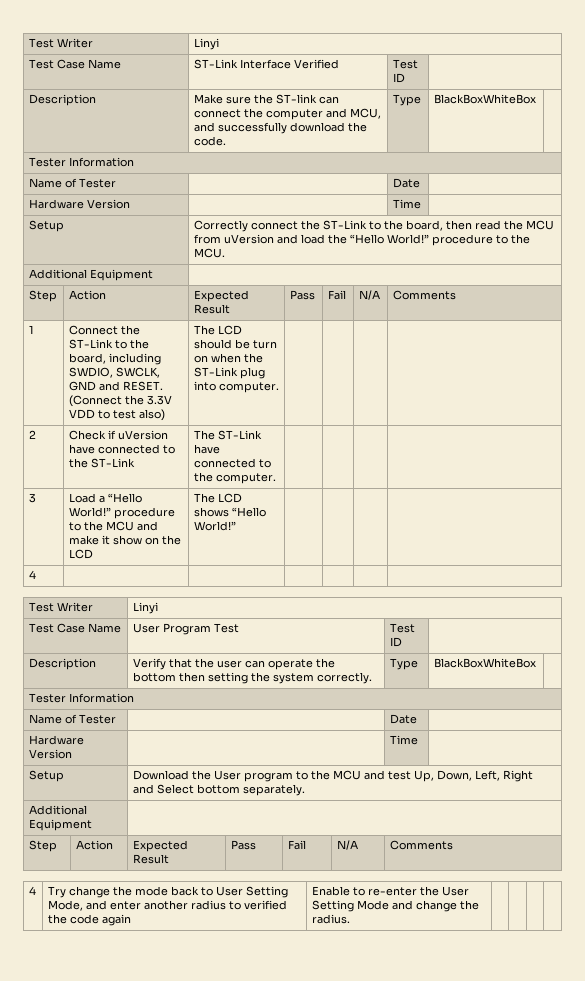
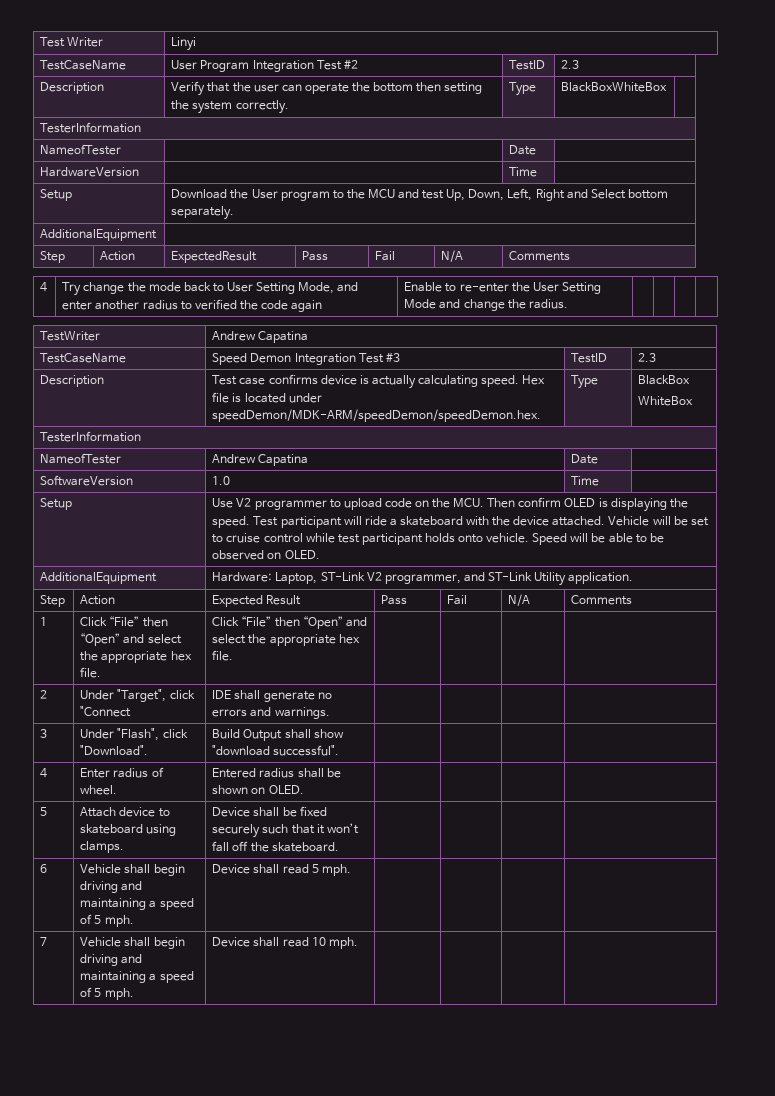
[28,38,93,48] [193,38,219,50] [28,59,121,69] [193,59,339,69] [392,59,418,69] [392,73,405,83] [28,94,96,106] [193,94,339,104] [193,108,381,120] [193,122,367,134] [193,136,226,146] [392,94,421,106] [433,94,536,104] [28,157,134,167] [28,178,116,188] [392,178,420,188] [28,199,130,209] [392,199,421,209] [28,220,64,232] [193,220,554,232] [193,234,530,246] [193,248,225,258] [28,269,153,281] [28,290,57,302] [68,290,106,300] [193,290,249,302] [193,304,230,314] [289,290,315,300] [327,290,346,300] [358,290,380,300] [392,290,456,300] [28,325,34,334] [68,325,140,335] [68,339,149,349] [68,353,161,365] [68,367,160,378] [68,381,163,391] [68,395,172,407] [68,409,165,421] [193,325,242,335] [193,339,277,349] [193,353,263,363] [193,367,265,379] [193,381,279,393] [28,430,36,439] [68,430,168,440] [68,444,175,454] [68,458,135,468] [193,430,262,440] [193,444,220,454] [193,458,271,468] [193,472,276,484] [28,493,36,503] [68,493,142,503] [68,507,175,519] [68,521,158,531] [68,535,181,545] [68,549,93,559] [193,493,242,503] [193,507,266,517] [193,521,236,531] [28,570,36,579] [28,602,93,612] [132,602,158,614] [28,623,121,633] Test Writer | Linyi // Test Case Name | ST-Link Interface Verified | Test ID | // Description | Make sure the ST-link can connect the computer and MCU, and successfully download the code. | Type | BlackBoxWhiteBox | // Tester Information // Name of Tester | | Date | // Hardware Version | | Time | // Setup | Correctly connect the ST-Link to the board, then read the MCU from uVersion and load the “Hello World!” procedure to the MCU. // Additional Equipment | // Step | Action | Expected Result | Pass | Fail | N/A | Comments // 1 | Connect the ST-Link to the board, including SWDIO, SWCLK, GND and RESET. (Connect the 3.3V VDD to test also) | The LCD should be turn on when the ST-Link plug into computer. | | | | // 2 | Check if uVersion have connected to the ST-Link | The ST-Link have connected to the computer. | | | | // 3 | Load a “Hello World!” procedure to the MCU and make it show on the LCD | The LCD shows “Hello World!” | | | | // 4 | | | | | | // Test Writer | Linyi // Test Case Name -> [40,37,104,47] [171,37,197,51] [40,60,127,70] Test Writer | Linyi // TestCaseName
[213,623,239,633] [389,623,415,633] [389,637,402,647] Test | Test ID | -> [252,59,358,72] [509,60,546,70] [561,60,580,69] Integration Test #2 | TestID | 2.3
[28,693,134,703] [28,714,116,724] [389,714,417,724] [28,735,84,745] [28,749,72,759] Tester Information // Name of Tester | | Date | // Hardware Version -> [40,122,142,133] [40,144,122,155] [509,145,537,155] [40,167,140,177] TesterInformation // NameofTester | | Date | // HardwareVersion
[28,805,87,815] [28,819,92,831] [28,840,57,852] [75,840,113,850] [132,840,188,852] [132,854,169,864] Additional Equipment | // Step | Action | Expected Result -> [40,229,158,241] [40,251,66,263] [100,251,136,261] [171,251,258,263] AdditionalEquipment | // Step | Action | ExpectedResult
(350, 919) none -> [40,331,101,341] [212,331,309,343] [40,353,127,363] [212,352,400,365] [571,353,608,363] [638,353,657,362] [40,375,105,387] [212,374,546,389] [212,392,322,403] [212,409,542,422] [571,375,599,389] [638,375,691,385] [638,396,694,406] [40,431,142,442] [40,453,122,464] [212,454,309,466] [571,454,599,464] [40,475,134,486] [212,476,231,485] [571,476,600,486] [40,498,73,510] [212,497,688,512] [212,516,709,528] [212,533,664,545] [212,550,320,560] [40,572,158,584] [212,572,634,586] [40,595,66,607] [80,595,116,605] [212,595,302,607] [381,595,408,605] [447,595,468,605] [508,594,531,606] [571,595,633,605] [40,617,48,626] [80,616,168,627] [80,633,182,646] [80,651,192,663] [80,667,102,678] [212,616,367,629] [212,634,360,646] [212,650,234,661] [40,690,48,699] [80,689,195,702] [80,706,132,717] [212,690,332,702] [212,707,330,719] [40,729,48,738] [80,728,188,741] [80,745,149,756] [212,729,344,741] [212,745,340,756] [40,768,48,778] [80,767,164,778] [80,785,118,795] [212,768,341,778] [212,785,304,795] [40,807,48,816] [80,807,170,817] [80,824,177,836] [80,841,125,853] [212,806,327,817] [212,823,359,838] [212,841,339,852] [40,864,48,873] [80,864,185,876] [80,881,143,893] [80,898,194,910] [80,914,134,927] [212,864,351,876] [40,937,48,946] [80,937,185,949] [80,954,143,966] [80,971,194,983] [80,987,134,1000] [212,937,358,949] // TestWriter | Andrew Capatina // TestCaseName | Speed Demon Integration Test #3 | TestID | 2.3 // Description | Test case confirms device is actually calculating speed. Hex file is located under speedDemon/MDK-ARM/speedDemon/speedDemon.hex. | Type | BlackBox // WhiteBox // TesterInformation // NameofTester | Andrew Capatina | Date | // SoftwareVersion | 1.0 | Time | // Setup | Use V2 programmer to upload code on the MCU. Then confirm OLED is displaying the speed. Test participant will ride a skateboard with the device attached. Vehicle will be set to cruise control while test participant holds onto vehicle. Speed will be able to be observed on OLED. // AdditionalEquipment | Hardware: Laptop, ST-Link V2 programmer, and ST-Link Utility application. // Step | Action | Expected Result | Pass | Fail | N/A | Comments // 1 | Click “File” then “Open” and select the appropriate hex file. | Click “File” then “Open” and select the appropriate hex file. | | | | // 2 | Under "Target", click "Connect | IDE shall generate no errors and warnings. | | | | // 3 | Under "Flash", click "Download". | Build Output shall show "download successful". | | | | // 4 | Enter radius of wheel. | Entered radius shall be shown on OLED. | | | | // 5 | Attach device to skateboard using clamps. | Device shall be fixed securely such that it won’t fall off the skateboard. | | | | // 6 | Vehicle shall begin driving and maintaining a speed of 5 mph. | Device shall read 5 mph. | | | | // 7 | Vehicle shall begin driving and maintaining a speed of 5 mph. | Device shall read 10 mph. | | | |

